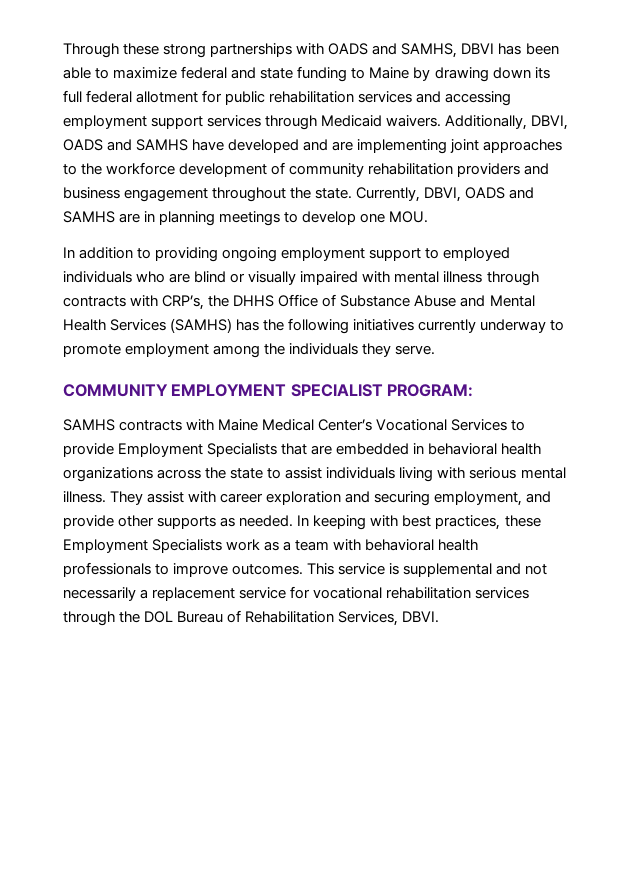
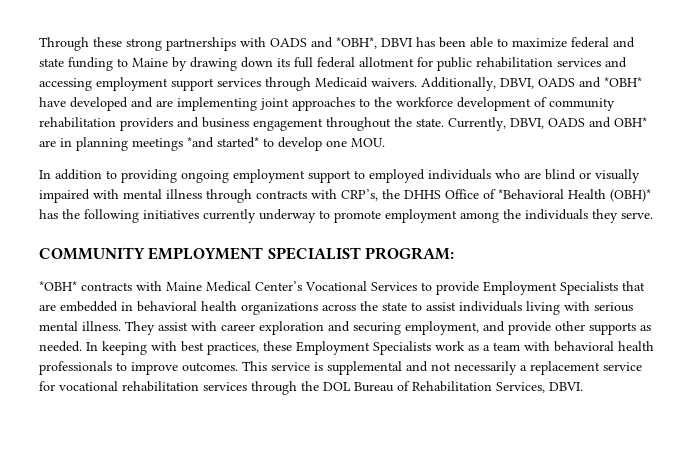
[401,43,458,58] SAMHS, -> [336,37,377,49] *OBH*,
[136,139,189,151] SAMHS -> [604,77,642,87] *OBH*
[63,211,115,223] SAMHS -> [614,117,647,127] OBH*
(281, 218) none -> [187,137,259,148] *and started*
[340,295,535,307] [63,318,233,333] Substance Abuse and Mental Health Services (SAMHS) -> [498,189,651,202] *Behavioral Health (OBH)*
[63,419,115,431] SAMHS -> [39,281,77,291] *OBH*

